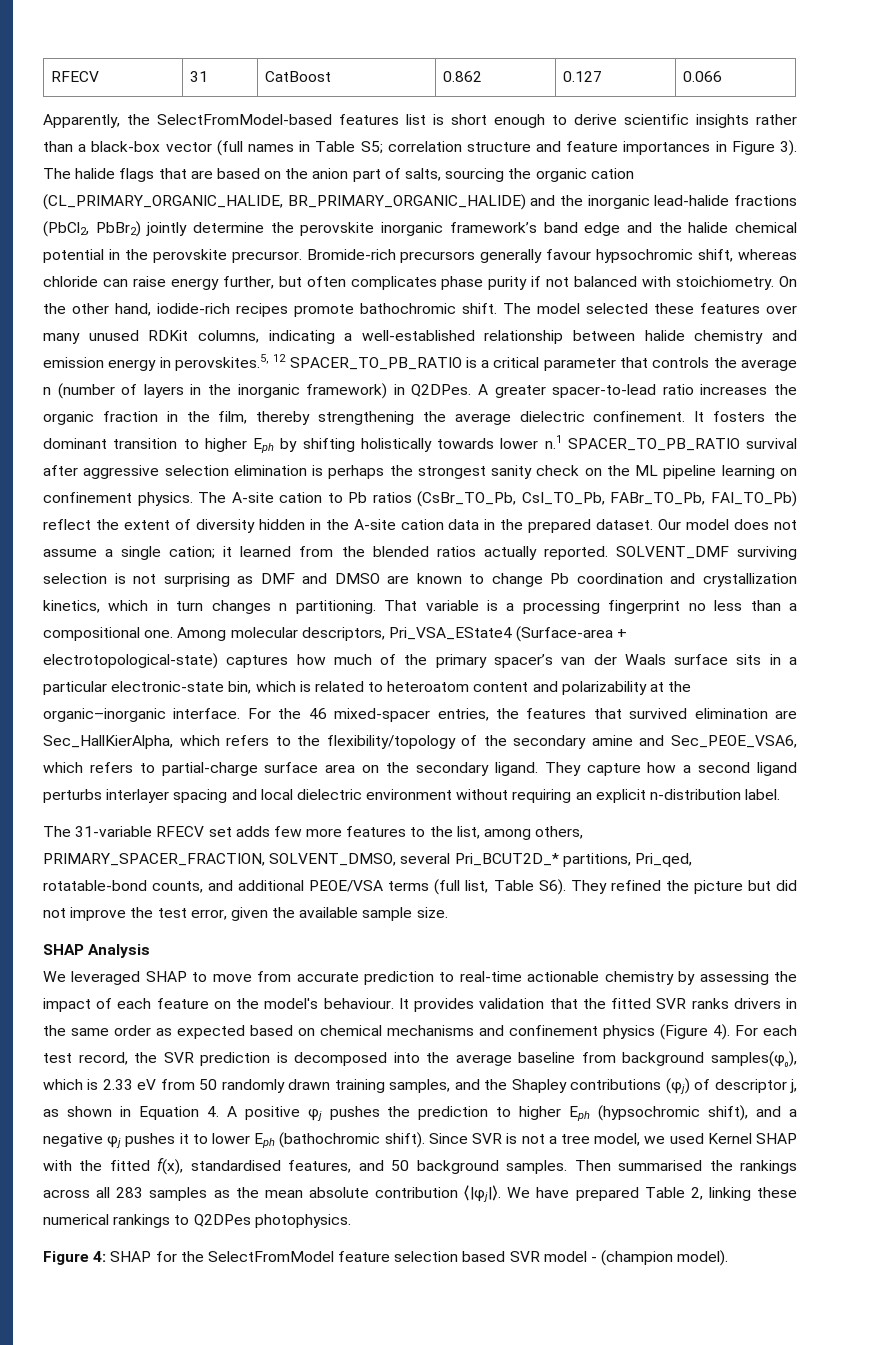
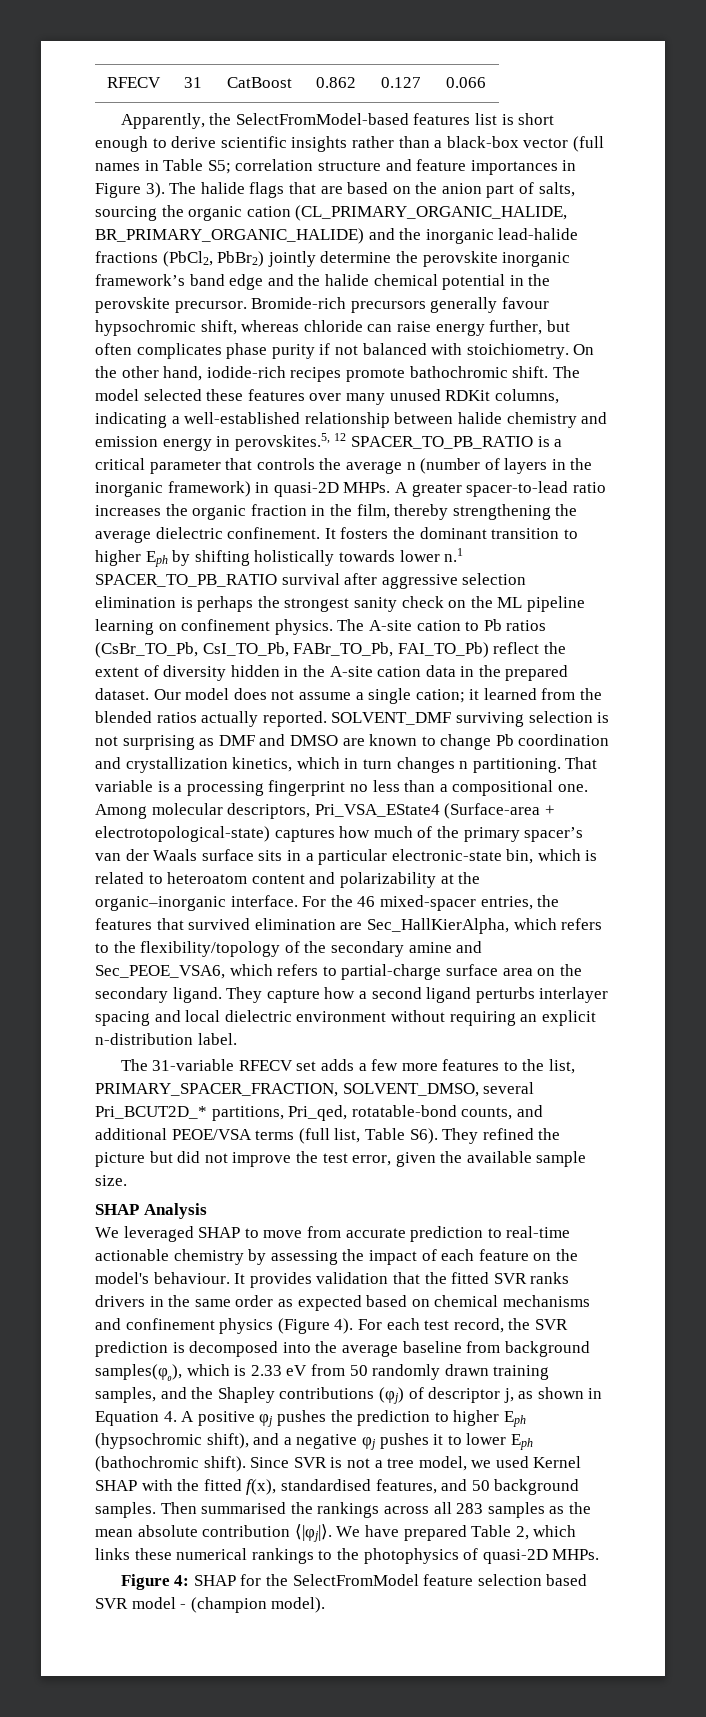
[411,384,472,397] Q2DPes. -> [273,482,391,497] quasi-2D MHPs.
(270, 831) none -> [358,1063,367,1071] a
[484,826,584,840] among others, -> (576, 1066) none
[708,1187,751,1201] linking -> [533,1525,577,1537] [95,1548,130,1560] which links
[193,1214,351,1228] Q2DPes photophysics. -> [336,1548,600,1564] the photophysics of quasi-2D MHPs.

